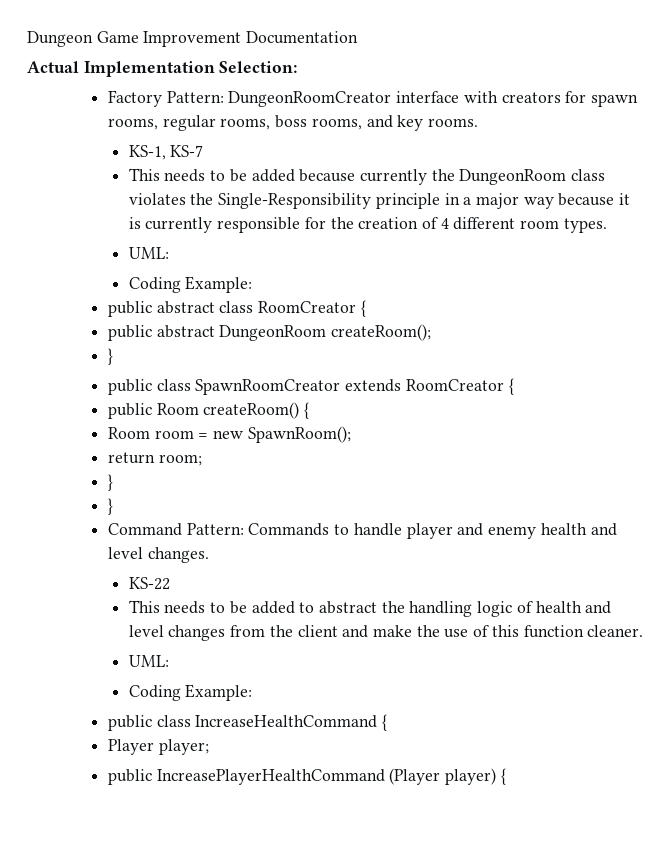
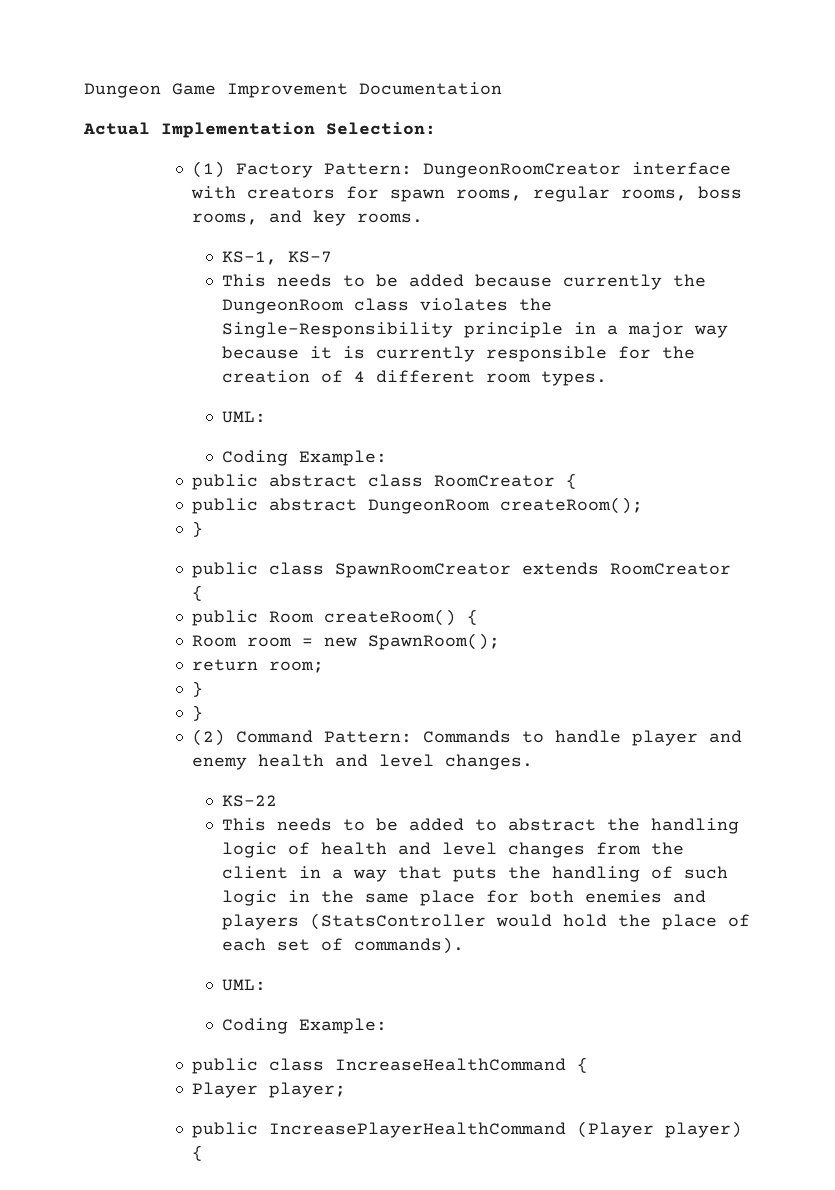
(298, 67) none -> [192,161,226,178] (1)
(114, 506) none -> [192,729,226,746] (2)
[342,625,644,638] and make the use of this function cleaner. -> [298,866,728,882] [221,890,706,906] [221,913,750,930] [221,937,464,954] in a way that puts the handling of such logic in the same place for both enemies and players (StatsController would hold the place of each set of commands).

